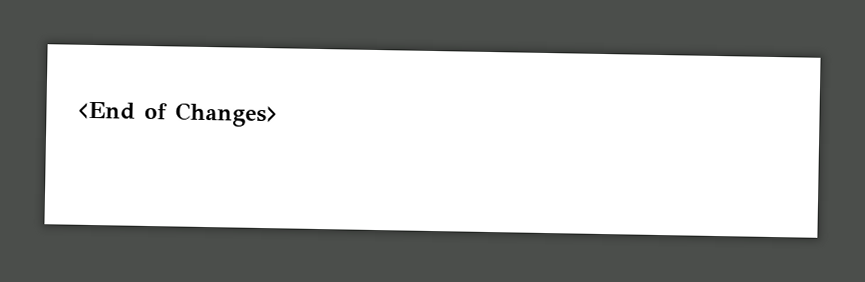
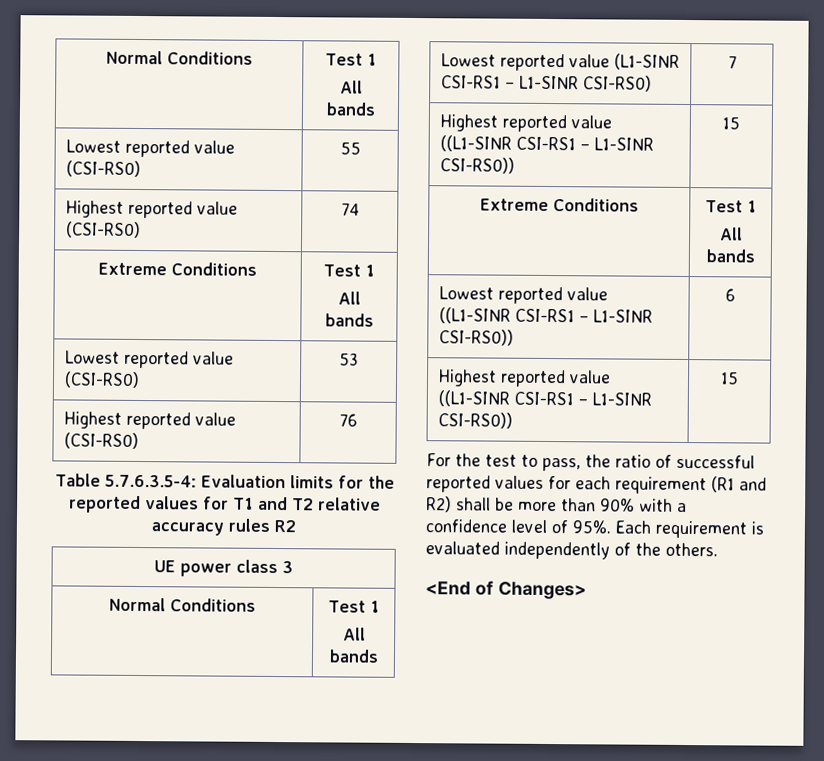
(76, 110) none -> [106,50,253,65] [325,53,377,66] [339,80,363,94] [325,102,376,116] [65,139,235,158] [65,160,141,178] [339,141,361,155] [65,200,238,219] [65,221,141,239] [340,202,360,216] [98,262,257,276] [323,264,375,277] [337,291,361,305] [324,313,374,327] [64,350,234,369] [63,371,140,388] [339,352,360,366] [63,411,236,430] [63,432,139,449] [338,413,358,427] [54,473,395,489] [68,495,381,514] [151,518,296,536] [154,559,293,577] [109,597,256,612] [328,600,380,613] [342,627,366,641] [328,649,379,663] [440,53,680,72] [440,75,652,92] [727,55,737,69] [439,114,612,133] [439,135,654,152] [439,157,515,174] [722,116,740,130] [480,198,639,212] [705,200,757,213] [719,227,743,241] [705,249,755,263] [438,286,608,305] [438,307,653,324] [438,329,514,346] [724,288,736,302] [437,369,611,388] [437,390,652,407] [437,412,513,429] [720,371,739,385] [426,453,755,472] [426,475,767,495] [426,496,687,513] [425,519,764,539] [425,541,718,560] Normal Conditions | Test 1 // All bands // Lowest reported value (CSI-RS0) | 55 // Highest reported value (CSI-RS0) | 74 // Extreme Conditions | Test 1 // All bands // Lowest reported value (CSI-RS0) | 53 // Highest reported value (CSI-RS0) | 76 // Table 5.7.6.3.5-4: Evaluation limits for the reported values for T1 and T2 relative accuracy rules R2 // UE power class 3 // Normal Conditions | Test 1 // All bands // Lowest reported value (L1-SINR CSI-RS1 – L1-SINR CSI-RS0) | 7 // Highest reported value ((L1-SINR CSI-RS1 – L1-SINR CSI-RS0)) | 15 // Extreme Conditions | Test 1 // All bands // Lowest reported value ((L1-SINR CSI-RS1 – L1-SINR CSI-RS0)) | 6 // Highest reported value ((L1-SINR CSI-RS1 – L1-SINR CSI-RS0)) | 15 // For the test to pass, the ratio of successful reported values for each requirement (R1 and R2) shall be more than 90% with a confidence level of 95%. Each requirement is evaluated independently of the others. //

